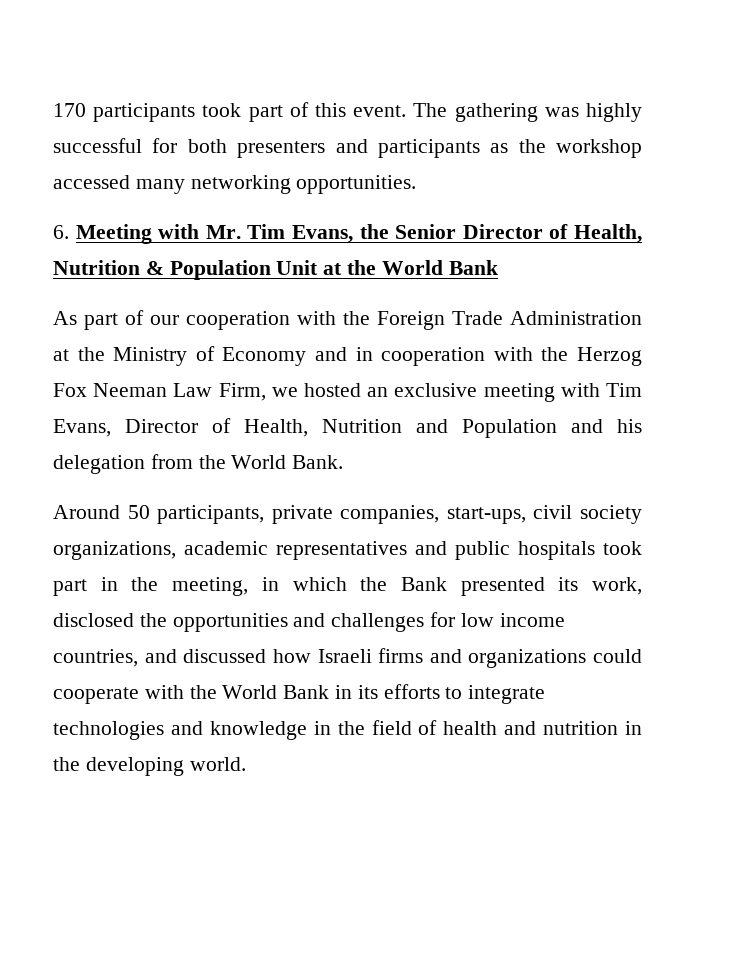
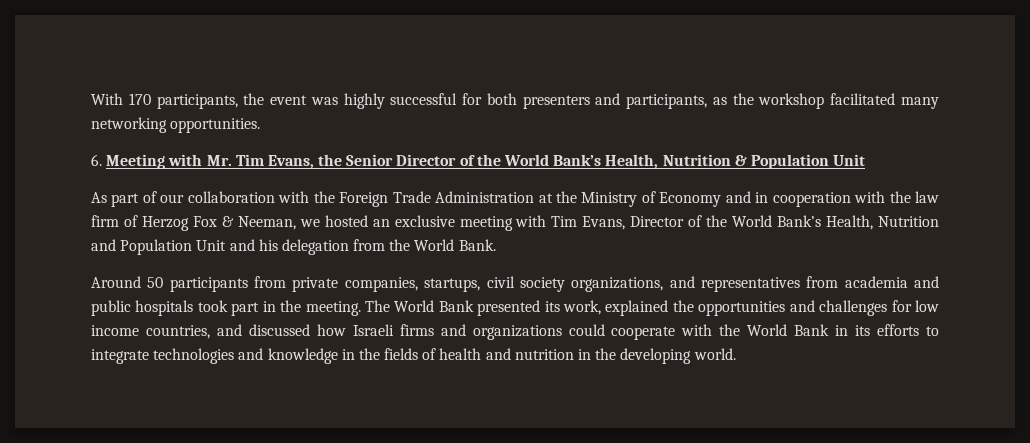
[53,102,538,122] 170 participants took part of this event. The gathering -> [91,93,308,109] With 170 participants, the event
[377,139,480,158] participants -> [626,94,708,109] participants,
[53,175,130,189] accessed -> [830,93,896,105] facilitated
(569, 231) none -> [476,154,602,166] the World Bank’s
[323,260,498,275] at the World Bank -> (866, 160) none
[186,311,290,330] cooperation -> [187,191,275,203] collaboration
[577,347,643,366] [53,383,266,401] Herzog Fox Neeman Law Firm, -> [915,191,940,203] [91,215,296,231] law firm of Herzog Fox & Neeman,
(231, 425) none -> [706,215,822,227] the World Bank’s
(557, 428) none -> [196,240,227,251] Unit
[157,505,265,524] participants, -> [169,276,287,292] participants from
[446,507,526,524] start-ups, -> [424,278,481,292] startups,
[184,541,407,560] academic representatives -> [669,276,908,292] and representatives from academia
[172,577,388,596] meeting, in which the -> [305,300,435,316] meeting. The World
[53,613,134,627] disclosed -> [605,300,669,316] explained
[371,720,412,735] field -> [384,348,419,360] fields

